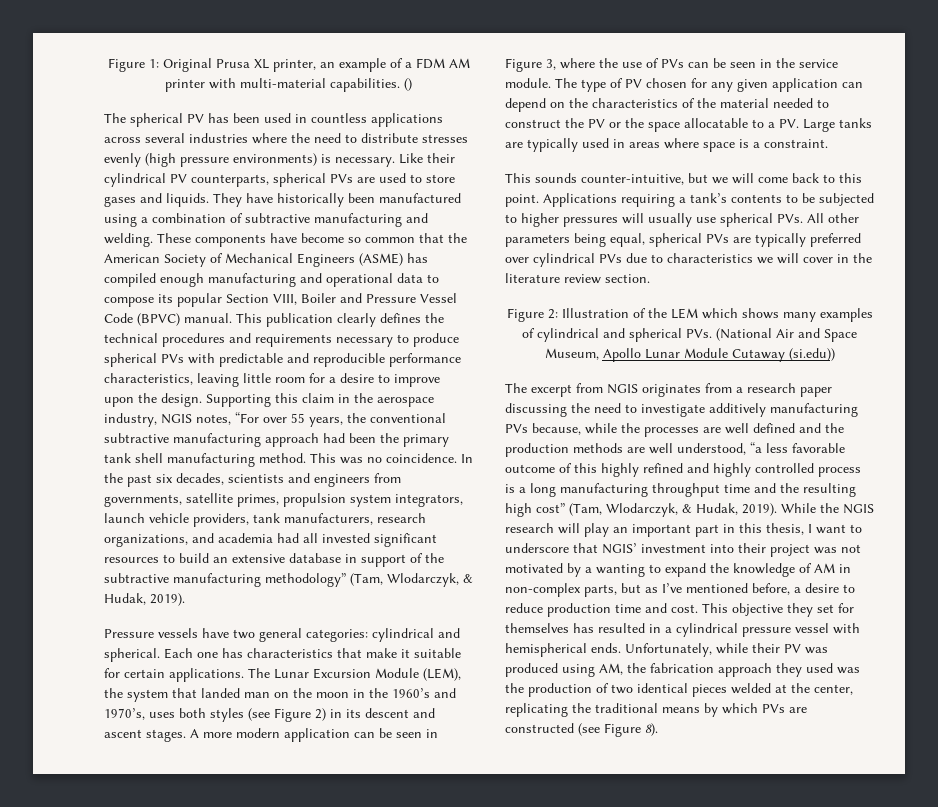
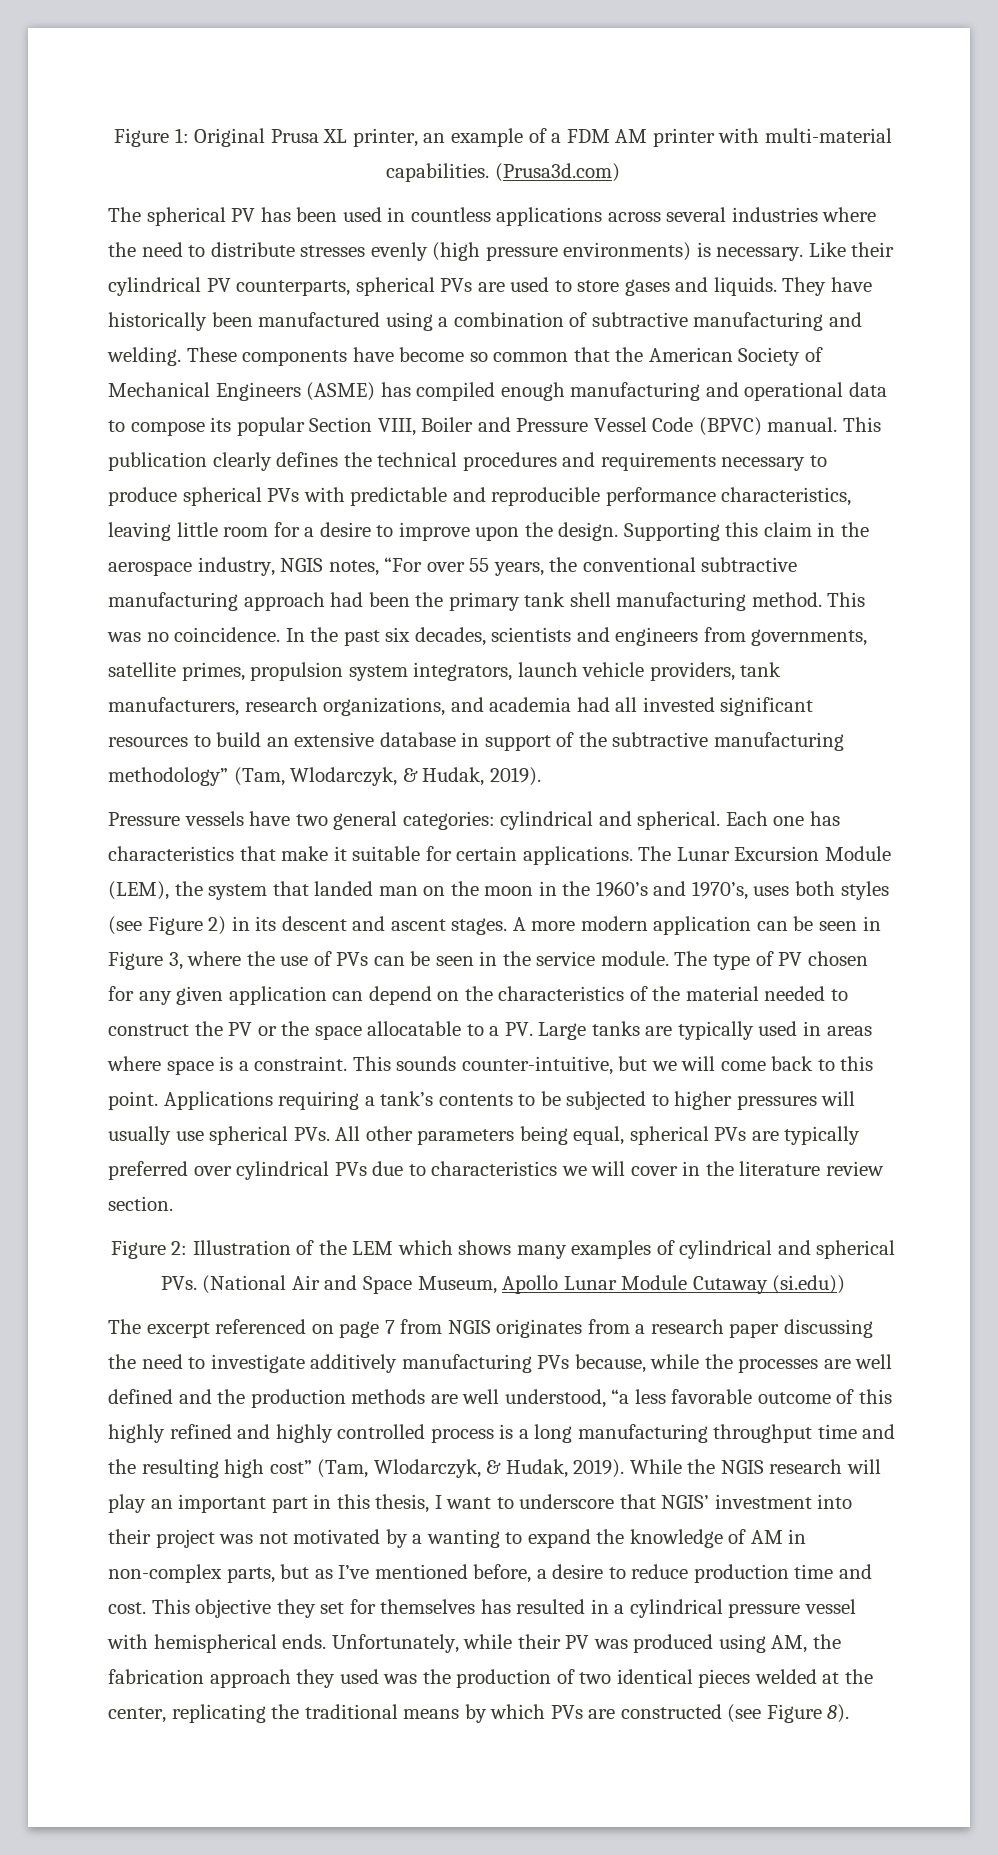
[404,78,412,91] () -> [494,163,620,182] (Prusa3d.com)
(828, 143) // -> (348, 1063) none
(572, 390) none -> [215,1319,395,1338] referenced on page 7

